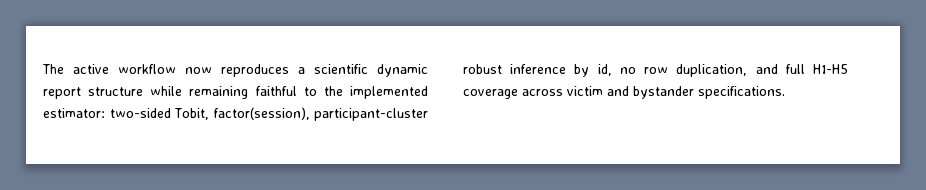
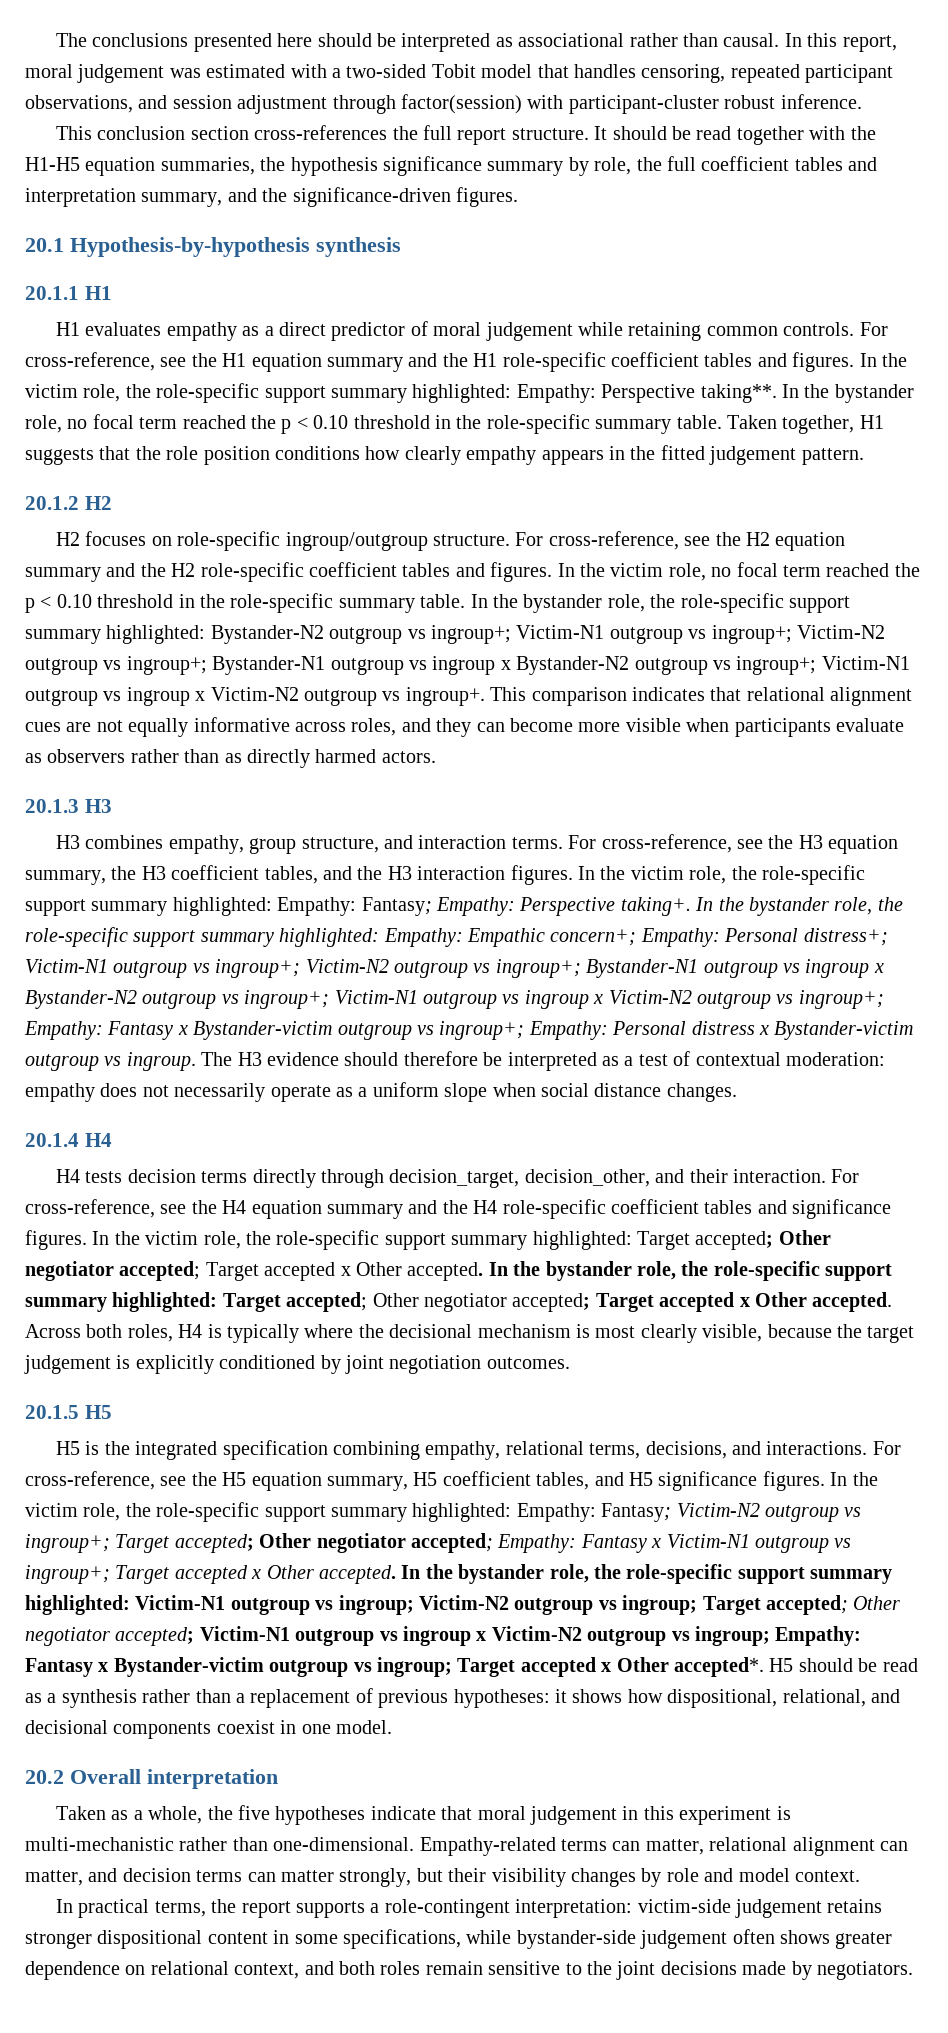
[42,64,428,77] [43,86,429,99] [43,107,428,121] [463,64,848,77] [463,86,785,99] The active workflow now reproduces a scientific dynamic report structure while remaining faithful to the implemented estimator: two-sided Tobit, factor(session), participant-cluster robust inference by id, no row duplication, and full H1-H5 coverage across victim and bystander specifications. -> [56,33,897,52] [25,64,894,83] [25,94,862,114] [56,125,876,145] [25,156,878,176] [25,187,518,207] [25,237,401,257] [25,286,112,300] [56,321,888,341] [25,352,907,372] [25,383,914,403] [25,414,884,434] [25,445,864,465] [25,496,112,510] [56,531,846,551] [25,562,920,582] [25,593,850,613] [25,625,885,644] [25,656,910,675] [25,687,913,706] [25,717,904,737] [25,749,436,768] [25,799,112,813] [56,834,899,854] [25,865,865,885] [25,897,903,916] [25,927,888,947] [25,959,884,978] [25,990,884,1009] [24,1021,914,1040] [25,1051,885,1071] [25,1082,737,1102] [25,1133,112,1147] [56,1169,860,1188] [25,1199,892,1219] [25,1230,831,1250] [25,1261,893,1281] [25,1292,893,1312] [25,1324,915,1343] [24,1355,570,1374] [25,1405,112,1419] [56,1440,901,1460] [25,1471,878,1491] [25,1502,862,1522] [25,1533,852,1553] [25,1564,893,1584] [25,1595,901,1615] [25,1626,862,1646] [25,1657,918,1677] [25,1688,900,1708] [25,1720,392,1739] [25,1769,278,1789] [56,1805,791,1825] [25,1837,908,1856] [25,1868,860,1887] [56,1899,883,1918] [25,1929,893,1949] [25,1961,913,1980] The conclusions presented here should be interpreted as associational rather than causal. In this report, moral judgement was estimated with a two-sided Tobit model that handles censoring, repeated participant observations, and session adjustment through factor(session) with participant-cluster robust inference. // This conclusion section cross-references the full report structure. It should be read together with the H1-H5 equation summaries, the hypothesis significance summary by role, the full coefficient tables and interpretation summary, and the significance-driven figures. // 20.1 Hypothesis-by-hypothesis synthesis // 20.1.1 H1 // H1 evaluates empathy as a direct predictor of moral judgement while retaining common controls. For cross-reference, see the H1 equation summary and the H1 role-specific coefficient tables and figures. In the victim role, the role-specific support summary highlighted: Empathy: Perspective taking**. In the bystander role, no focal term reached the p < 0.10 threshold in the role-specific summary table. Taken together, H1 suggests that the role position conditions how clearly empathy appears in the fitted judgement pattern. // 20.1.2 H2 // H2 focuses on role-specific ingroup/outgroup structure. For cross-reference, see the H2 equation summary and the H2 role-specific coefficient tables and figures. In the victim role, no focal term reached the p < 0.10 threshold in the role-specific summary table. In the bystander role, the role-specific support summary highlighted: Bystander-N2 outgroup vs ingroup+; Victim-N1 outgroup vs ingroup+; Victim-N2 outgroup vs ingroup+; Bystander-N1 outgroup vs ingroup x Bystander-N2 outgroup vs ingroup+; Victim-N1 outgroup vs ingroup x Victim-N2 outgroup vs ingroup+. This comparison indicates that relational alignment cues are not equally informative across roles, and they can become more visible when participants evaluate as observers rather than as directly harmed actors. // 20.1.3 H3 // H3 combines empathy, group structure, and interaction terms. For cross-reference, see the H3 equation summary, the H3 coefficient tables, and the H3 interaction figures. In the victim role, the role-specific support summary highlighted: Empathy: Fantasy; Empathy: Perspective taking+. In the bystander role, the role-specific support summary highlighted: Empathy: Empathic concern+; Empathy: Personal distress+; Victim-N1 outgroup vs ingroup+; Victim-N2 outgroup vs ingroup+; Bystander-N1 outgroup vs ingroup x Bystander-N2 outgroup vs ingroup+; Victim-N1 outgroup vs ingroup x Victim-N2 outgroup vs ingroup+; Empathy: Fantasy x Bystander-victim outgroup vs ingroup+; Empathy: Personal distress x Bystander-victim outgroup vs ingroup. The H3 evidence should therefore be interpreted as a test of contextual moderation: empathy does not necessarily operate as a uniform slope when social distance changes. // 20.1.4 H4 // H4 tests decision terms directly through decision_target, decision_other, and their interaction. For cross-reference, see the H4 equation summary and the H4 role-specific coefficient tables and significance figures. In the victim role, the role-specific support summary highlighted: Target accepted; Other negotiator accepted; Target accepted x Other accepted. In the bystander role, the role-specific support summary highlighted: Target accepted; Other negotiator accepted; Target accepted x Other accepted. Across both roles, H4 is typically where the decisional mechanism is most clearly visible, because the target judgement is explicitly conditioned by joint negotiation outcomes. // 20.1.5 H5 // H5 is the integrated specification combining empathy, relational terms, decisions, and interactions. For cross-reference, see the H5 equation summary, H5 coefficient tables, and H5 significance figures. In the victim role, the role-specific support summary highlighted: Empathy: Fantasy; Victim-N2 outgroup vs ingroup+; Target accepted; Other negotiator accepted; Empathy: Fantasy x Victim-N1 outgroup vs ingroup+; Target accepted x Other accepted. In the bystander role, the role-specific support summary highlighted: Victim-N1 outgroup vs ingroup; Victim-N2 outgroup vs ingroup; Target accepted; Other negotiator accepted; Victim-N1 outgroup vs ingroup x Victim-N2 outgroup vs ingroup; Empathy: Fantasy x Bystander-victim outgroup vs ingroup; Target accepted x Other accepted*. H5 should be read as a synthesis rather than a replacement of previous hypotheses: it shows how dispositional, relational, and decisional components coexist in one model. // 20.2 Overall interpretation // Taken as a whole, the five hypotheses indicate that moral judgement in this experiment is multi-mechanistic rather than one-dimensional. Empathy-related terms can matter, relational alignment can matter, and decision terms can matter strongly, but their visibility changes by role and model context. // In practical terms, the report supports a role-contingent interpretation: victim-side judgement retains stronger dispositional content in some specifications, while bystander-side judgement often shows greater dependence on relational context, and both roles remain sensitive to the joint decisions made by negotiators.

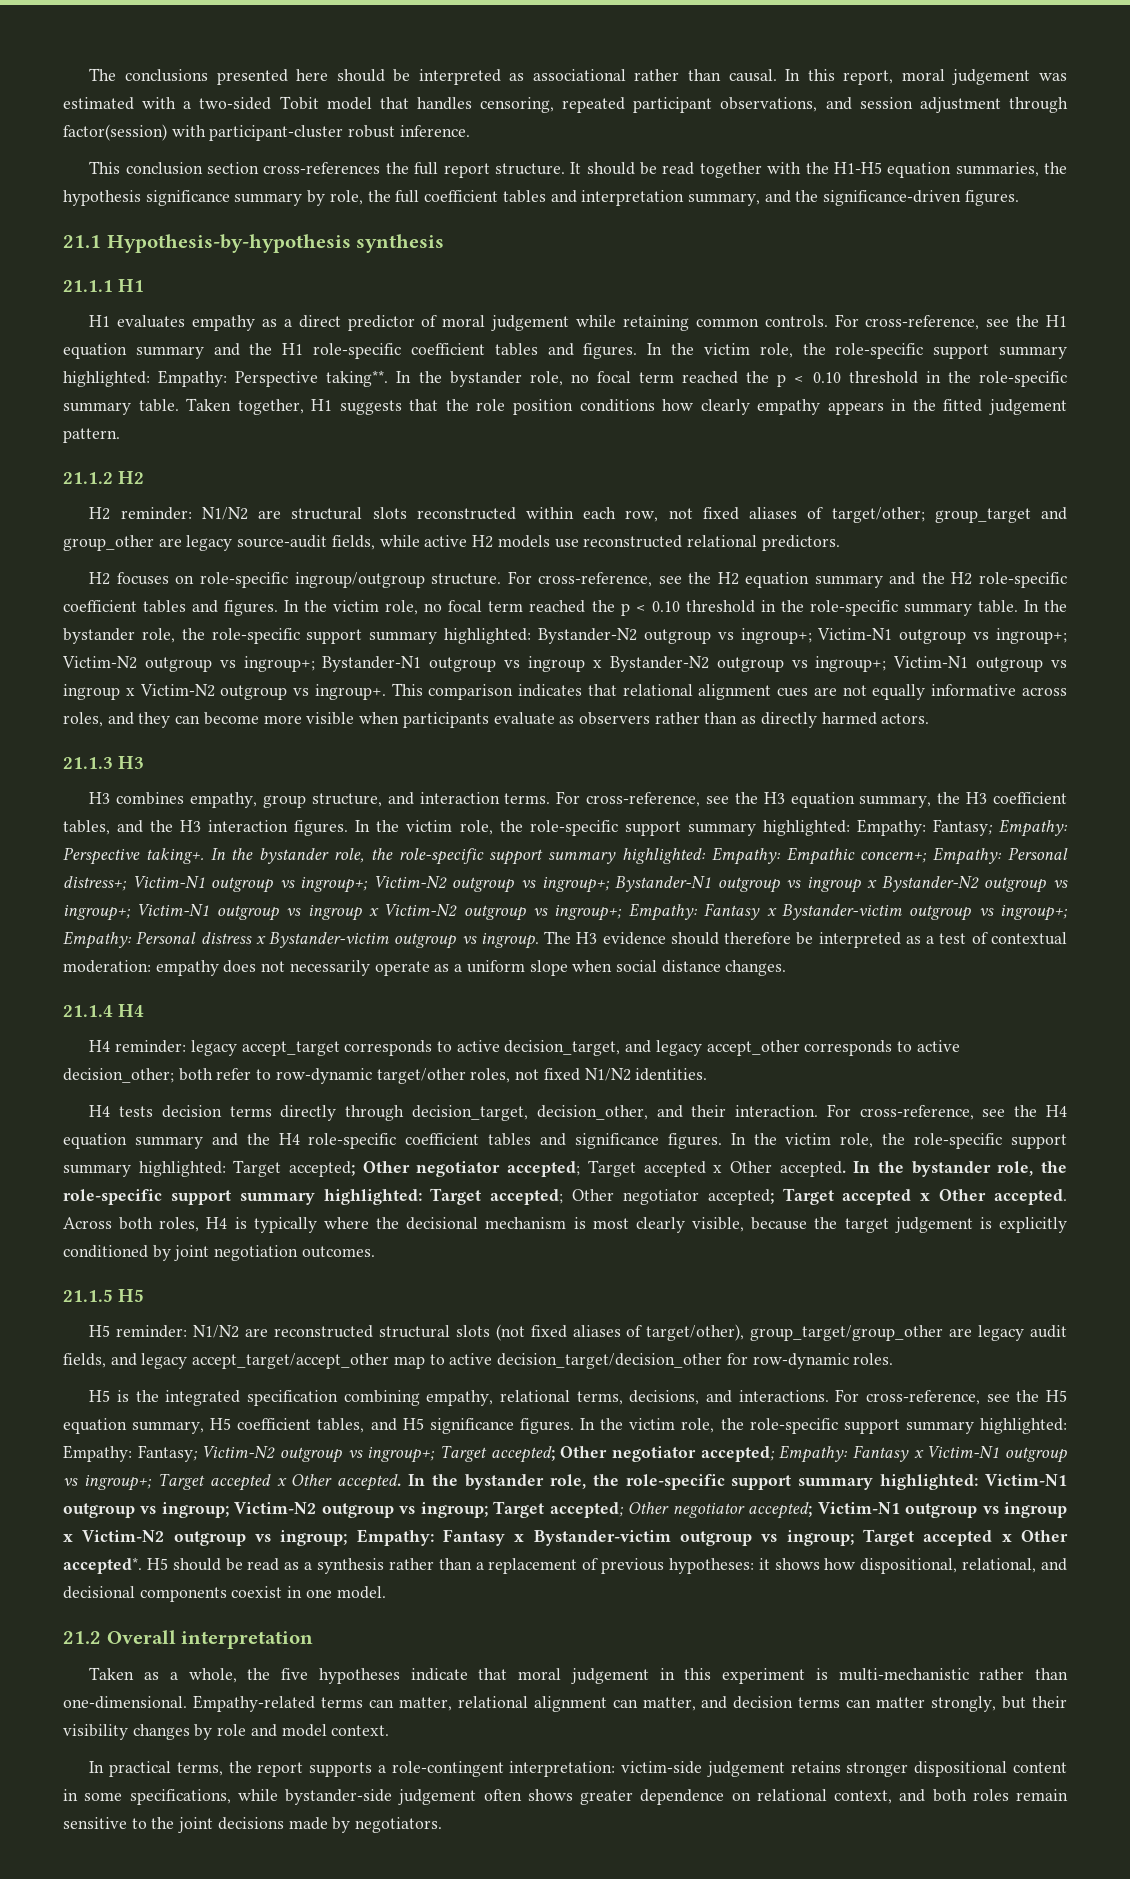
[25,238,64,252] 20.1 -> [63,235,101,248] 21.1
[25,286,79,300] 20.1.1 -> [63,280,113,292] 21.1.1
[25,496,112,510] 20.1.2 H2 -> [63,471,145,484] [89,507,1067,523] [63,535,840,551] 21.1.2 H2 // H2 reminder: N1/N2 are structural slots reconstructed within each row, not fixed aliases of target/other; group_target and group_other are legacy source-audit fields, while active H2 models use reconstructed relational predictors.
[25,799,79,813] 20.1.3 -> [63,757,113,769] 21.1.3
[25,1133,112,1147] 20.1.4 H4 -> [63,1004,145,1017] [89,1040,960,1056] [63,1068,708,1084] 21.1.4 H4 // H4 reminder: legacy accept_target corresponds to active decision_target, and legacy accept_other corresponds to active decision_other; both refer to row-dynamic target/other roles, not fixed N1/N2 identities.
[25,1405,112,1419] 20.1.5 H5 -> [63,1289,145,1302] [89,1324,1067,1341] [63,1353,894,1369] 21.1.5 H5 // H5 reminder: N1/N2 are reconstructed structural slots (not fixed aliases of target/other), group_target/group_other are legacy audit fields, and legacy accept_target/accept_other map to active decision_target/decision_other for row-dynamic roles.
[25,1770,64,1784] 20.2 -> [63,1631,101,1644] 21.2

